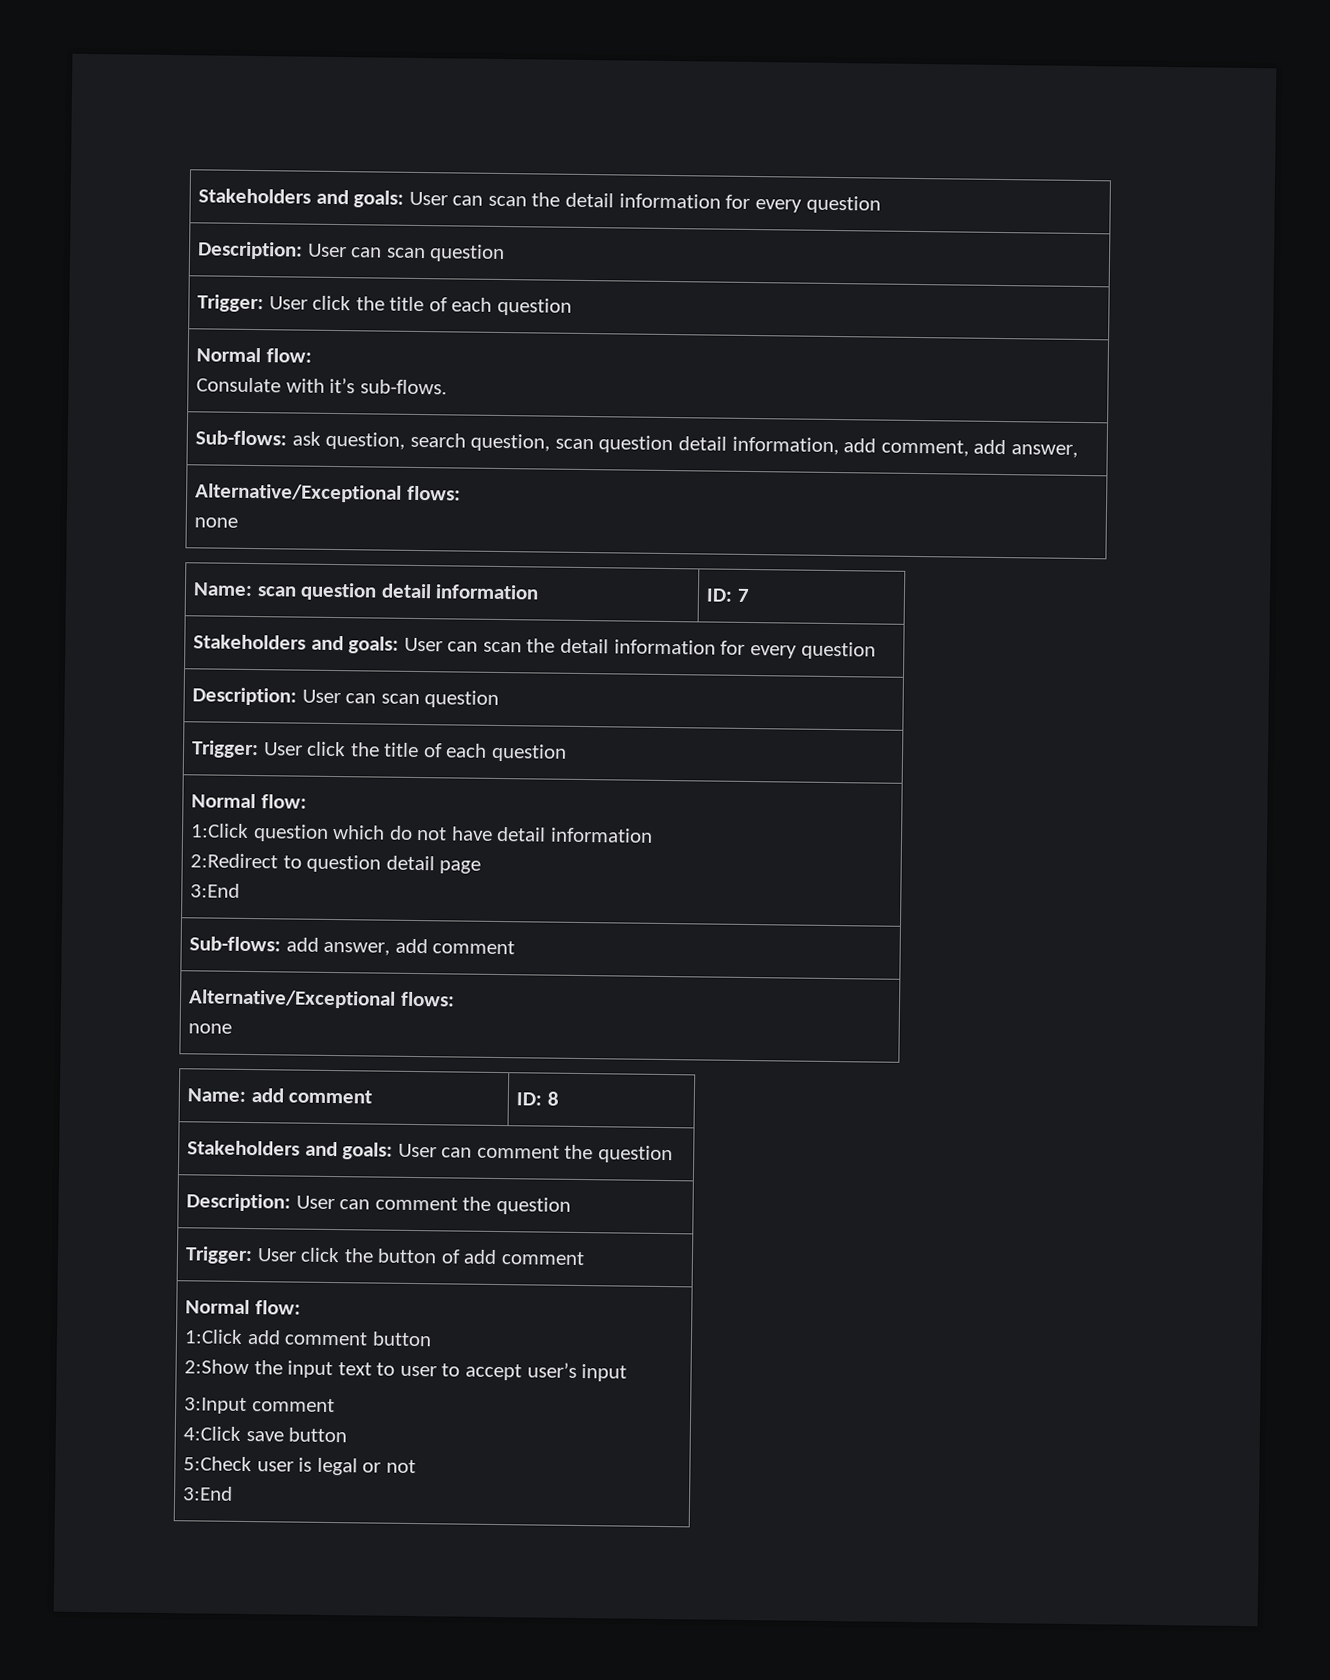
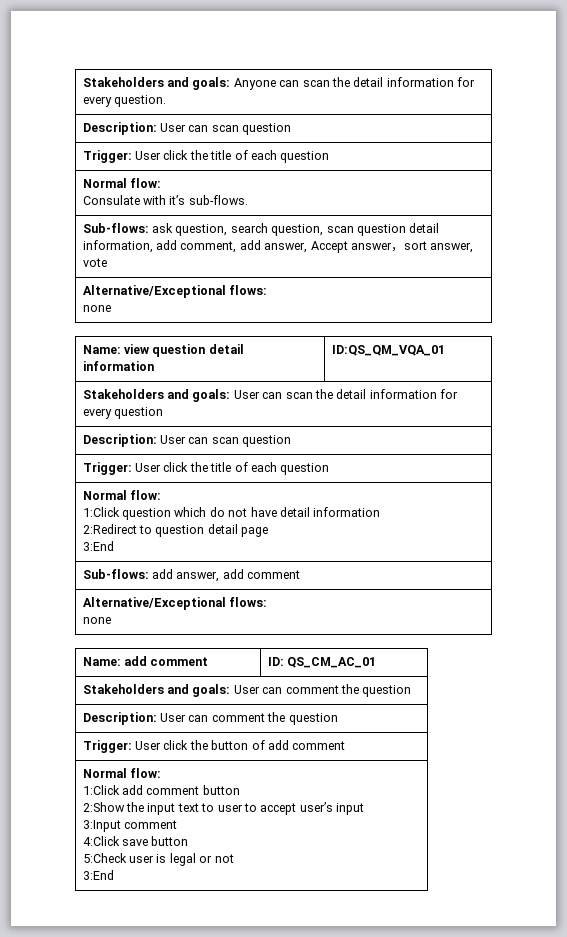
[198,188,882,214] Stakeholders and goals: User can scan the detail information for every question -> [82,77,476,90] [82,95,167,107] Stakeholders and goals: Anyone can scan the detail information for every question.
[195,483,461,503] [194,517,239,528] [193,582,297,597] // Alternative/Exceptional flows: // none // Name: scan -> [310,241,474,253] [82,258,107,267] [82,285,268,298] [82,305,111,312] [82,344,150,354] Accept answer，sort answer, vote // Alternative/Exceptional flows: // none // Name: view
[706,588,750,602] ID: 7 -> [331,345,445,356] ID:QS_QM_VQA_01
[546,1091,559,1106] 8 -> [287,657,377,668] QS_CM_AC_01

